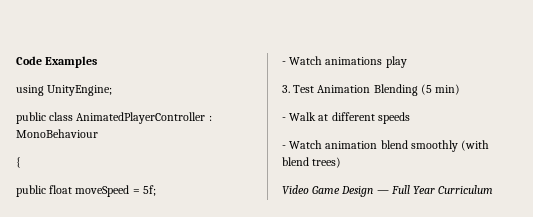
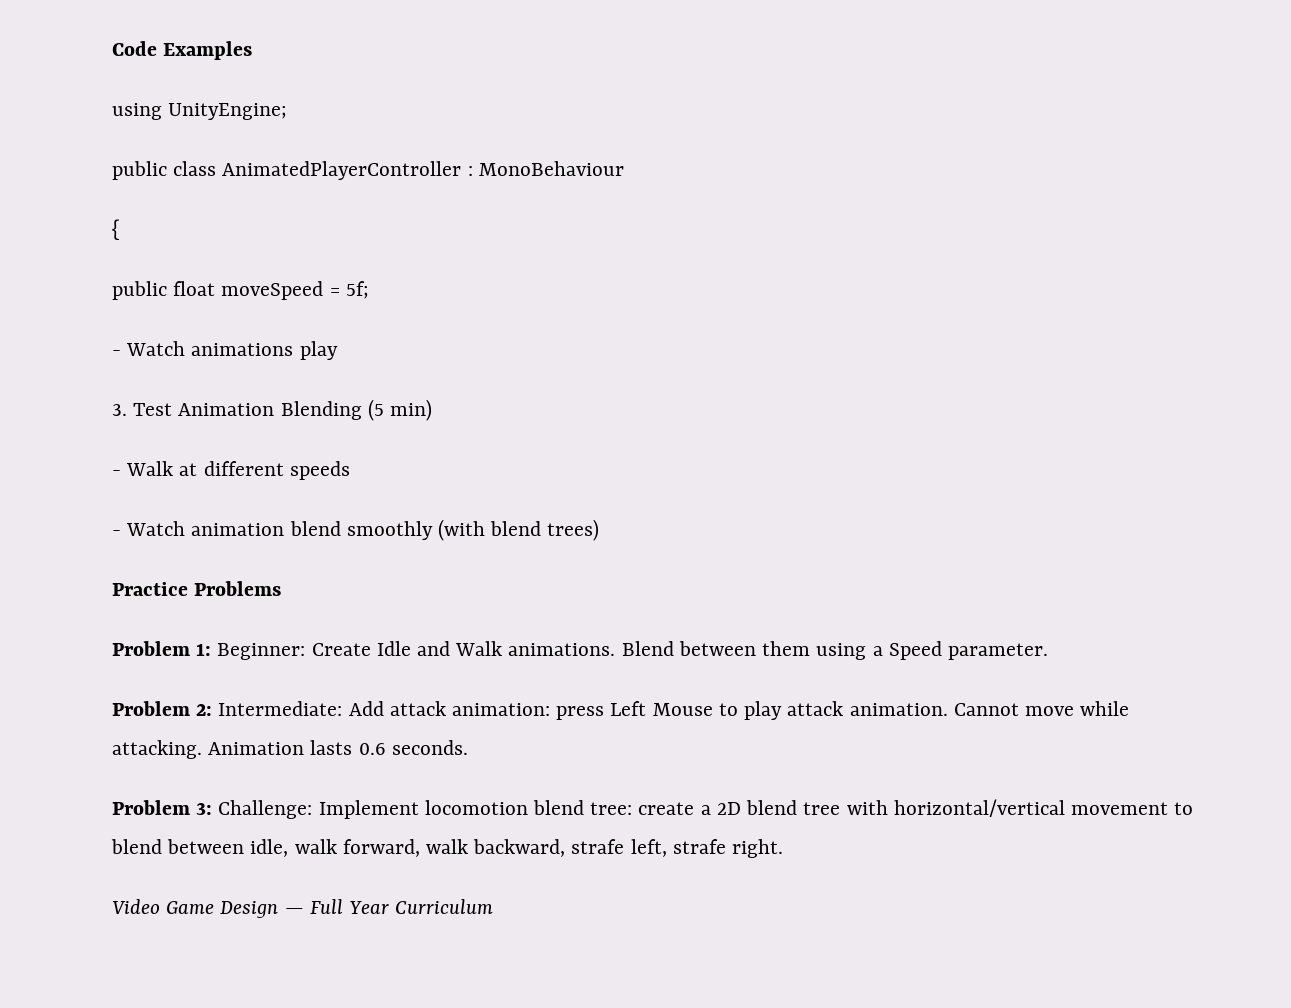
(342, 162) none -> [112,581,282,596] [112,641,1048,660] [112,701,1130,720] [112,740,468,759] [112,799,1194,819] [111,839,784,858] // Practice Problems // Problem 1: Beginner: Create Idle and Walk animations. Blend between them using a Speed parameter. // Problem 2: Intermediate: Add attack animation: press Left Mouse to play attack animation. Cannot move while attacking. Animation lasts 0.6 seconds. // Problem 3: Challenge: Implement locomotion blend tree: create a 2D blend tree with horizontal/vertical movement to blend between idle, walk forward, walk backward, strafe left, strafe right.

